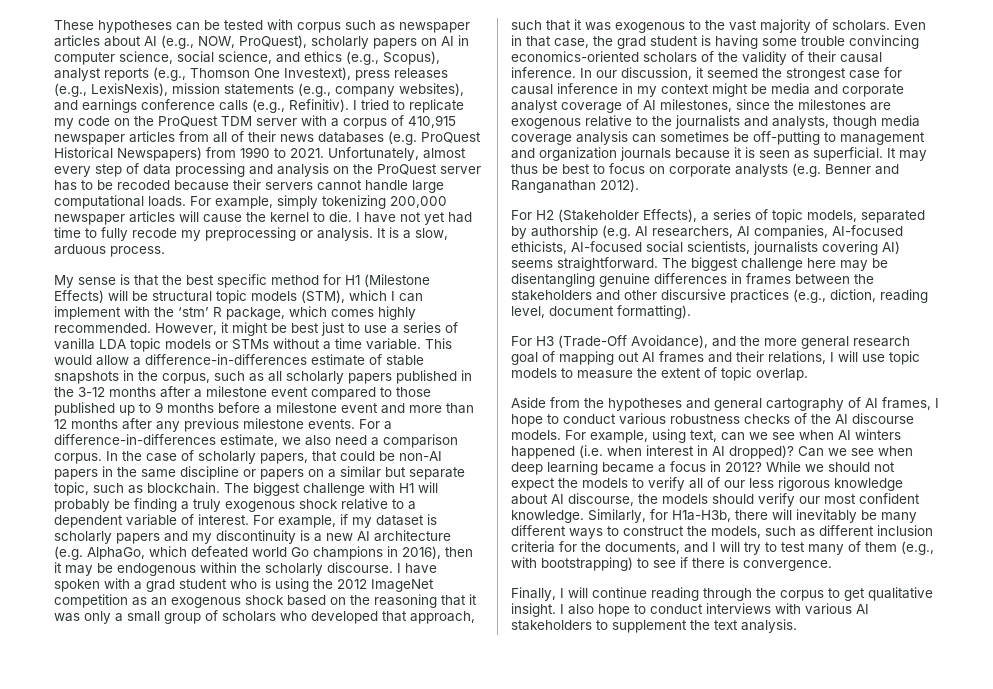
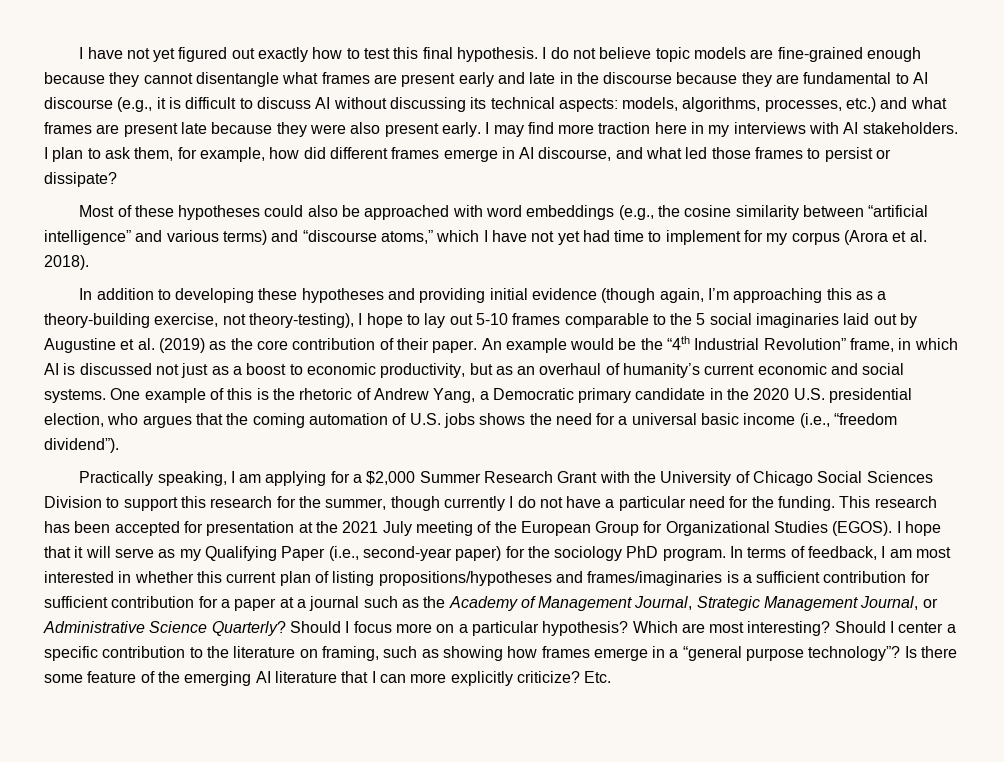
[54,19,470,33] [54,35,469,49] [54,51,440,65] [54,67,448,81] [54,83,464,97] [54,99,464,113] [54,115,456,129] [54,131,481,145] [54,147,466,161] [54,163,481,177] [54,179,444,193] [54,195,447,209] [54,211,352,225] These hypotheses can be tested with corpus such as newspaper articles about AI (e.g., NOW, ProQuest), scholarly papers on AI in computer science, social science, and ethics (e.g., Scopus), analyst reports (e.g., Thomson One Investext), press releases (e.g., LexisNexis), mission statements (e.g., company websites), and earnings conference calls (e.g., Refinitiv). I tried to replicate my code on the ProQuest TDM server with a corpus of 410,915 newspaper articles from all of their news databases (e.g. ProQuest Historical Newspapers) from 1990 to 2021. Unfortunately, almost every step of data processing and analysis on the ProQuest server has to be recoded because their servers cannot handle large computational loads. For example, simply tokenizing 200,000 newspaper articles will cause the kernel to die. -> [79,47,921,62] [44,72,929,87] [44,97,947,112] [44,122,958,137] [44,147,892,162] [44,172,117,187] [79,205,929,220] [44,230,480,245] I have not yet figured out exactly how to test this final hypothesis. I do not believe topic models are fine-grained enough because they cannot disentangle what frames are present early and late in the discourse because they are fundamental to AI discourse (e.g., it is difficult to discuss AI without discussing its technical aspects: models, algorithms, processes, etc.) and what frames are present late because they were also present early. I may find more traction here in my interviews with AI stakeholders. I plan to ask them, for example, how did different frames emerge in AI discourse, and what led those frames to persist or dissipate? // Most of these hypotheses could also be approached with word embeddings (e.g., the cosine similarity between “artificial intelligence” and various terms) and “discourse atoms,” which
[101,227,448,241] [54,244,165,257] [54,274,430,288] [54,290,423,304] [54,306,416,320] [54,322,458,336] [54,338,452,352] [54,354,424,366] [54,370,472,384] [54,386,431,400] [54,402,474,416] [54,418,392,432] [54,434,458,448] [54,450,442,464] [54,466,465,480] [54,482,438,496] [54,498,416,512] [54,514,437,528] [54,530,451,544] [54,546,473,560] [54,562,437,576] [54,578,434,592] [54,594,477,608] [54,610,475,624] [511,19,926,33] [511,35,919,49] [511,51,882,65] [511,67,902,81] [511,83,904,97] [511,99,891,113] [511,115,920,129] [511,131,925,145] [511,147,927,161] [511,163,899,177] [511,179,639,193] [511,209,925,223] [511,225,903,239] [511,241,900,255] [511,257,888,271] [511,273,874,287] [511,289,928,303] [511,305,691,319] [511,335,910,349] [511,351,920,365] [511,367,808,381] [511,397,939,411] [511,413,914,427] [511,429,901,443] [511,445,913,459] [511,461,895,475] [511,477,903,491] [511,493,920,507] [511,509,917,523] [511,525,933,539] [511,541,934,555] [511,557,832,571] [511,587,933,601] [511,603,869,617] [511,619,797,633] fully recode my preprocessing or analysis. It is a slow, arduous process. // My sense is that the best specific method for H1 (Milestone Effects) will be structural topic models (STM), which I can implement with the ‘stm’ R package, which comes highly recommended. However, it might be best just to use a series of vanilla LDA topic models or STMs without a time variable. This would allow a difference-in-differences estimate of stable snapshots in the corpus, such as all scholarly papers published in the 3-12 months after a milestone event compared to those published up to 9 months before a milestone event and more than 12 months after any previous milestone events. For a difference-in-differences estimate, we also need a comparison corpus. In the case of scholarly papers, that could be non-AI papers in the same discipline or papers on a similar but separate topic, such as blockchain. The biggest challenge with H1 will probably be finding a truly exogenous shock relative to a dependent variable of interest. For example, if my dataset is scholarly papers and my discontinuity is a new AI architecture (e.g. AlphaGo, which defeated world Go champions in 2016), then it may be endogenous within the scholarly discourse. I have spoken with a grad student who is using the 2012 ImageNet competition as an exogenous shock based on the reasoning that it was only a small group of scholars who developed that approach, such that it was exogenous to the vast majority of scholars. Even in that case, the grad student is having some trouble convincing economics-oriented scholars of the validity of their causal inference. In our discussion, it seemed the strongest case for causal inference in my context might be media and corporate analyst coverage of AI milestones, since the milestones are exogenous relative to the journalists and analysts, though media coverage analysis can sometimes be off-putting to management and organization journals because it is seen as superficial. It may thus be best to focus on corporate analysts (e.g. Benner and Ranganathan 2012). // For H2 (Stakeholder Effects), a series of topic models, separated by authorship (e.g. AI researchers, AI companies, AI-focused ethicists, AI-focused social scientists, journalists covering AI) seems straightforward. The biggest challenge here may be disentangling genuine differences in frames between the stakeholders and other discursive practices (e.g., diction, reading level, document formatting). // For H3 (Trade-Off Avoidance), and the more general research goal of mapping out AI frames and their relations, I will use topic models to measure the extent of topic overlap. // Aside from the hypotheses and general cartography of AI frames, I hope to conduct various robustness checks of the AI discourse models. For example, using text, can we see when AI winters happened (i.e. when interest in AI dropped)? Can we see when deep learning became a focus in 2012? While we should not expect the models to verify all of our less rigorous knowledge about AI discourse, the models should verify our most confident knowledge. Similarly, for H1a-H3b, there will inevitably be many different ways to construct the models, such as different inclusion criteria for the documents, and I will try to test many of them (e.g., with bootstrapping) to see if there is convergence. // Finally, I will continue reading through the corpus to get qualitative insight. I also hope to conduct interviews with various AI stakeholders to supplement the text analysis. -> [665,230,927,245] [44,255,89,270] [79,288,887,303] [44,313,918,328] [44,336,958,353] [44,363,905,378] [44,388,913,403] [44,413,898,428] [44,438,119,453] [79,471,933,486] [44,496,937,511] [44,521,942,536] [44,546,952,561] [44,571,930,586] [44,596,938,611] [43,621,956,636] [44,646,958,661] [44,671,612,686] implement for my corpus (Arora et al. 2018). // In addition to developing these hypotheses and providing initial evidence (though again, I’m approaching this as a theory-building exercise, not theory-testing), I hope to lay out 5-10 frames comparable to the 5 social imaginaries laid out by Augustine et al. (2019) as the core contribution of their paper. An example would be the “4th Industrial Revolution” frame, in which AI is discussed not just as a boost to economic productivity, but as an overhaul of humanity’s current economic and social systems. One example of this is the rhetoric of Andrew Yang, a Democratic primary candidate in the 2020 U.S. presidential election, who argues that the coming automation of U.S. jobs shows the need for a universal basic income (i.e., “freedom dividend”). // Practically speaking, I am applying for a $2,000 Summer Research Grant with the University of Chicago Social Sciences Division to support this research for the summer, though currently I do not have a particular need for the funding. This research has been accepted for presentation at the 2021 July meeting of the European Group for Organizational Studies (EGOS). I hope that it will serve as my Qualifying Paper (i.e., second-year paper) for the sociology PhD program. In terms of feedback, I am most interested in whether this current plan of listing propositions/hypotheses and frames/imaginaries is a sufficient contribution for sufficient contribution for a paper at a journal such as the Academy of Management Journal, Strategic Management Journal, or Administrative Science Quarterly? Should I focus more on a particular hypothesis? Which are most interesting? Should I center a specific contribution to the literature on framing, such as showing how frames emerge in a “general purpose technology”? Is there some feature of the emerging AI literature that I can more explicitly criticize? Etc.

